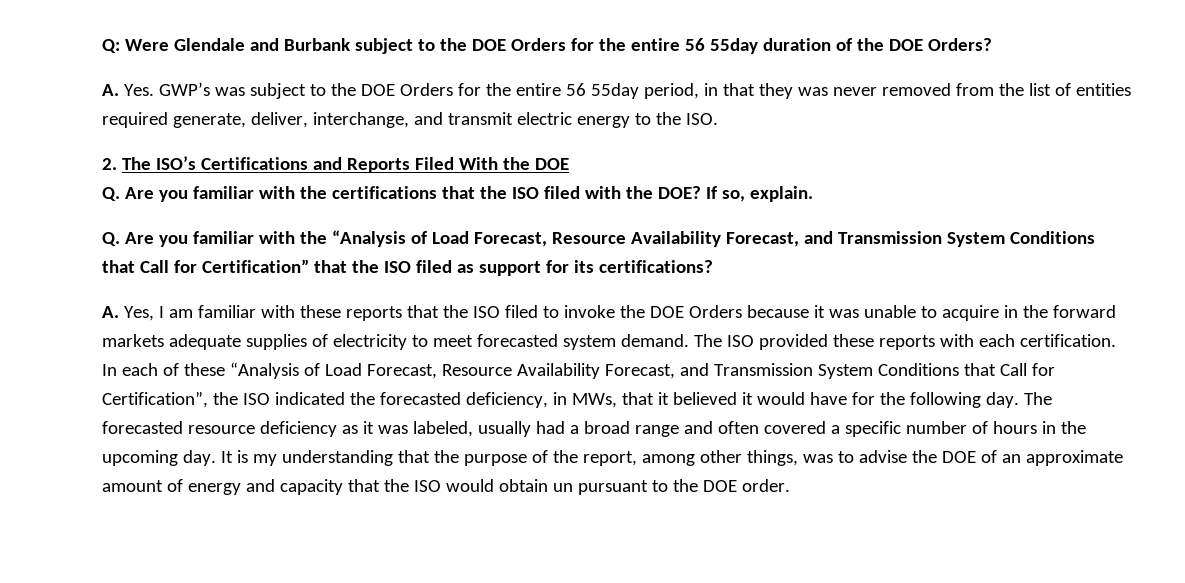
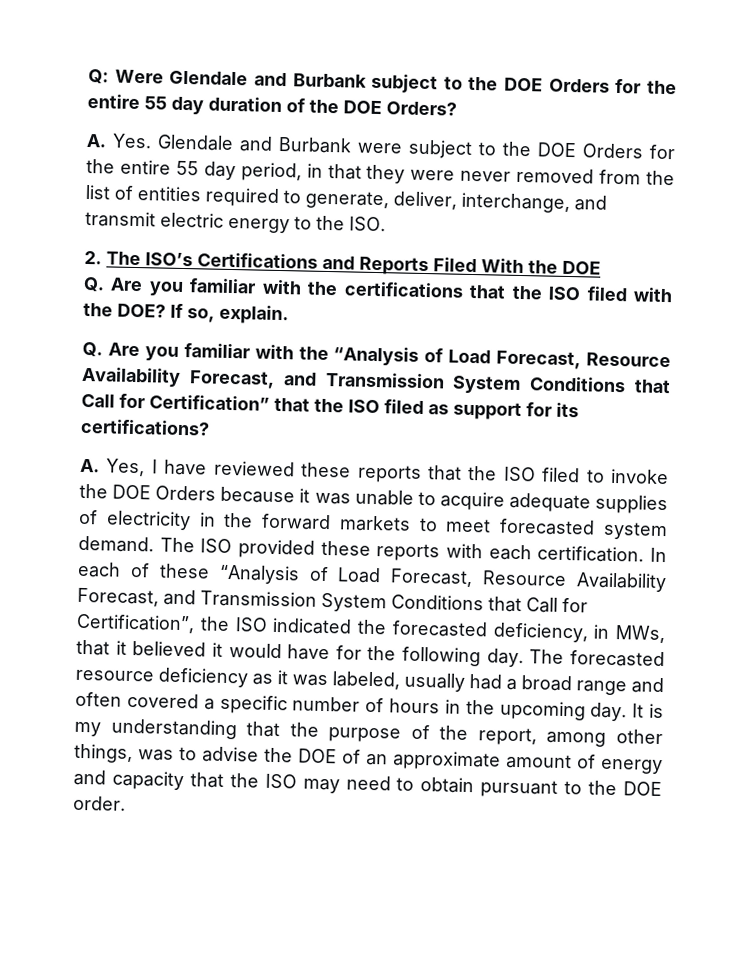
[684,38,758,54] 56 55day -> [144,96,204,115] 55 day
[158,82,639,99] GWP’s was subject to the DOE Orders for the entire 56 55day -> [157,134,675,160] [86,158,236,181] Glendale and Burbank were subject to the DOE Orders for the entire 55 day
[797,87,828,96] was -> [410,169,456,181] were
(168, 120) none -> [283,190,301,204] to
[168,305,295,318] am familiar with -> [164,459,295,477] have reviewed
[1003,305,1116,318] [102,334,407,350] in the forward markets adequate supplies of electricity -> [508,492,669,515] [79,509,411,532] adequate supplies of electricity in the forward markets
[445,479,573,492] would obtain un -> [302,775,475,794] may need to obtain

